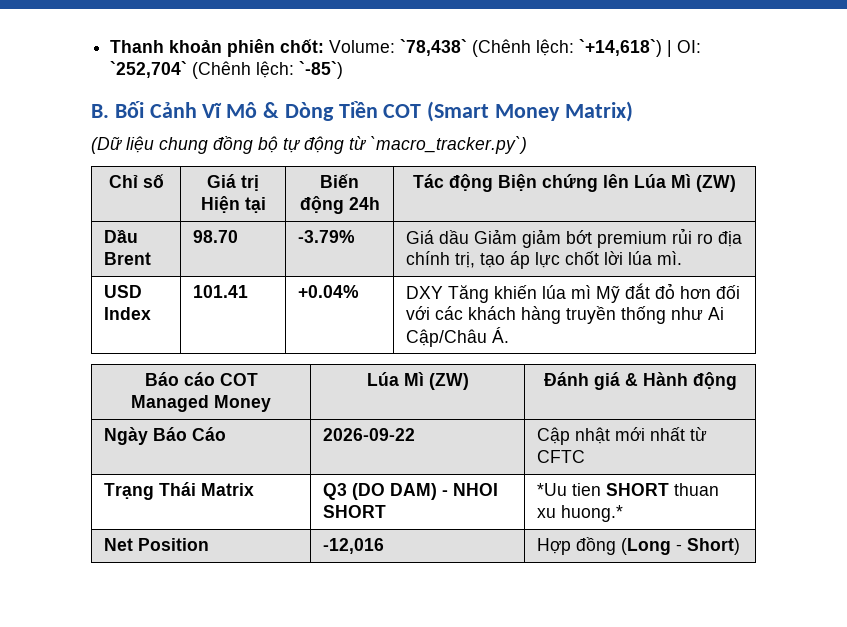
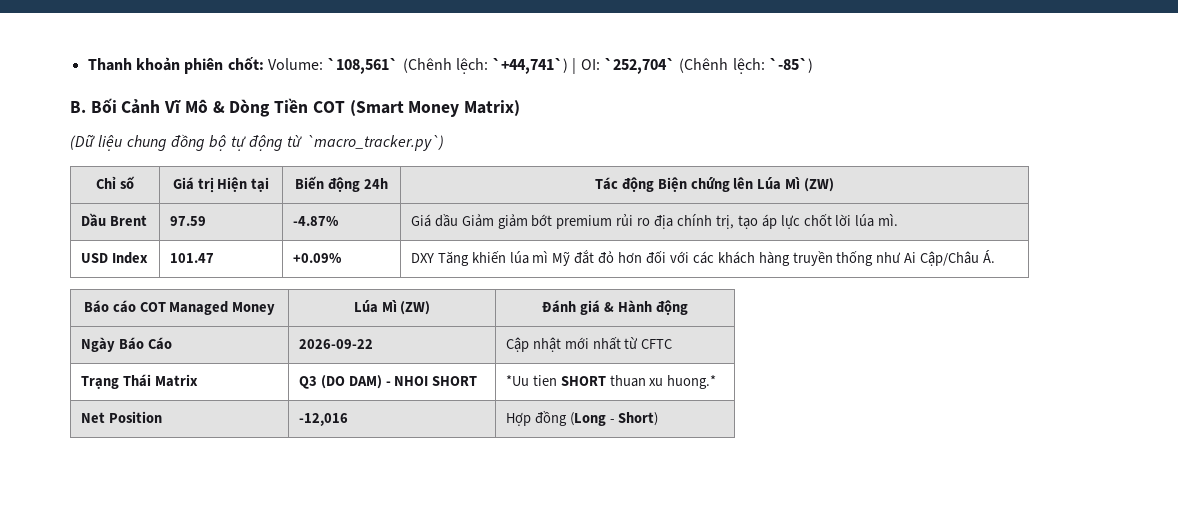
[400,39,663,57] `78,438` (Chênh lệch: `+14,618`) -> [327,58,569,74] `108,561` (Chênh lệch: `+44,741`)
[193,230,239,243] [298,230,356,243] 98.70 | -3.79% -> [169,216,206,226] [292,216,339,226] 97.59 | -4.87%
[193,285,249,298] [298,285,360,298] 101.41 | +0.04% -> [169,253,214,263] [292,253,342,263] 101.47 | +0.09%

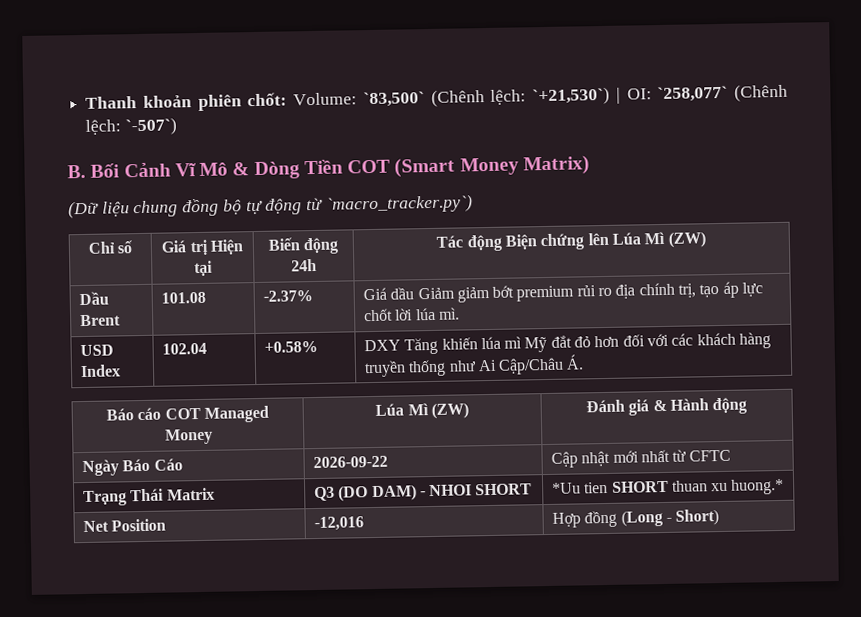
[327,58,569,74] `108,561` (Chênh lệch: `+44,741`) -> [362,86,611,108] `83,500` (Chênh lệch: `+21,530`)
[604,58,814,74] `252,704` (Chênh lệch: `-85`) -> [657,83,788,103] [85,117,177,136] `258,077` (Chênh lệch: `-507`)
[169,216,206,226] [292,216,339,226] 97.59 | -4.87% -> [160,291,206,304] [262,290,313,302] 101.08 | -2.37%
[169,253,214,263] [292,253,342,263] 101.47 | +0.09% -> [161,342,207,355] [263,340,318,353] 102.04 | +0.58%

